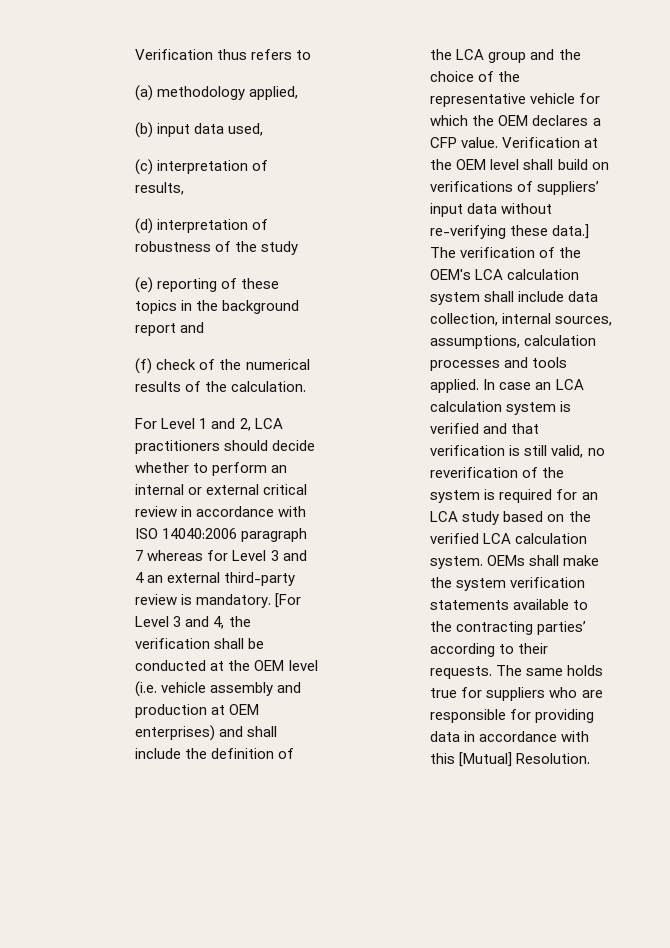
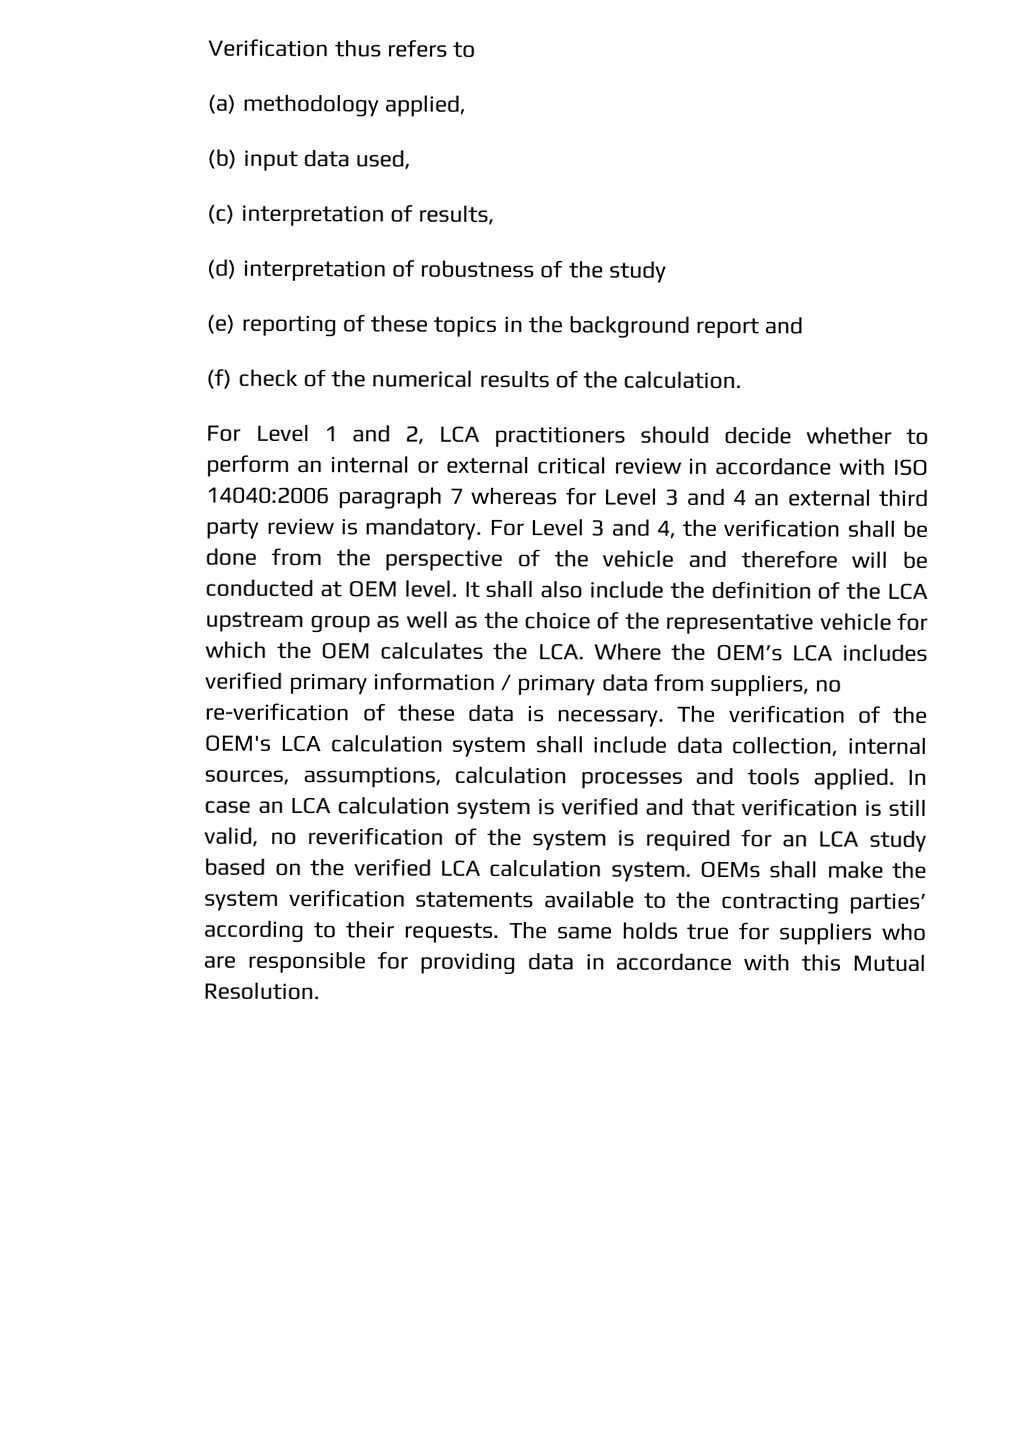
[224,572,296,586] third-party -> [878,488,929,507] [205,518,260,539] third party
[275,593,302,608] [For -> [488,519,524,537] For
[135,660,318,671] [135,681,302,697] [135,704,260,718] [135,725,278,741] conducted at the OEM level (i.e. vehicle assembly and production at OEM enterprises) and shall -> [205,547,928,571] [205,578,584,599] done from the perspective of the vehicle and therefore will be conducted at OEM level. It shall also
[488,49,555,63] group and -> [205,610,479,634] upstream group as well as
[532,115,601,126] [430,137,599,148] [430,159,609,170] [430,181,600,195] [430,203,553,217] [430,224,590,239] declares a CFP value. Verification at the OEM level shall build on verifications of suppliers’ input data without re-verifying these data.] -> [380,641,928,662] [205,671,843,697] [205,702,666,727] calculates the LCA. Where the OEM’s LCA includes verified primary information / primary data from suppliers, no re-verification of these data is necessary.
[459,752,513,767] [Mutual] -> [851,953,926,972] Mutual

